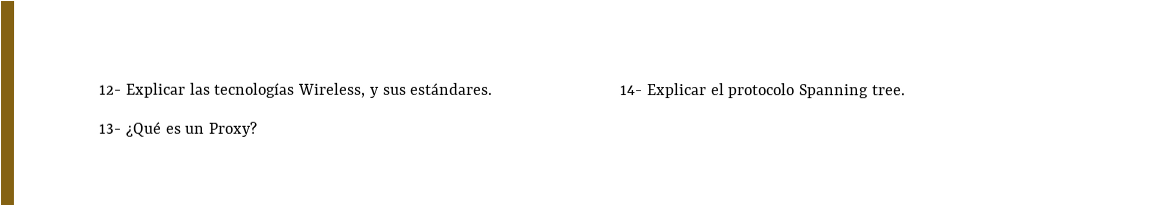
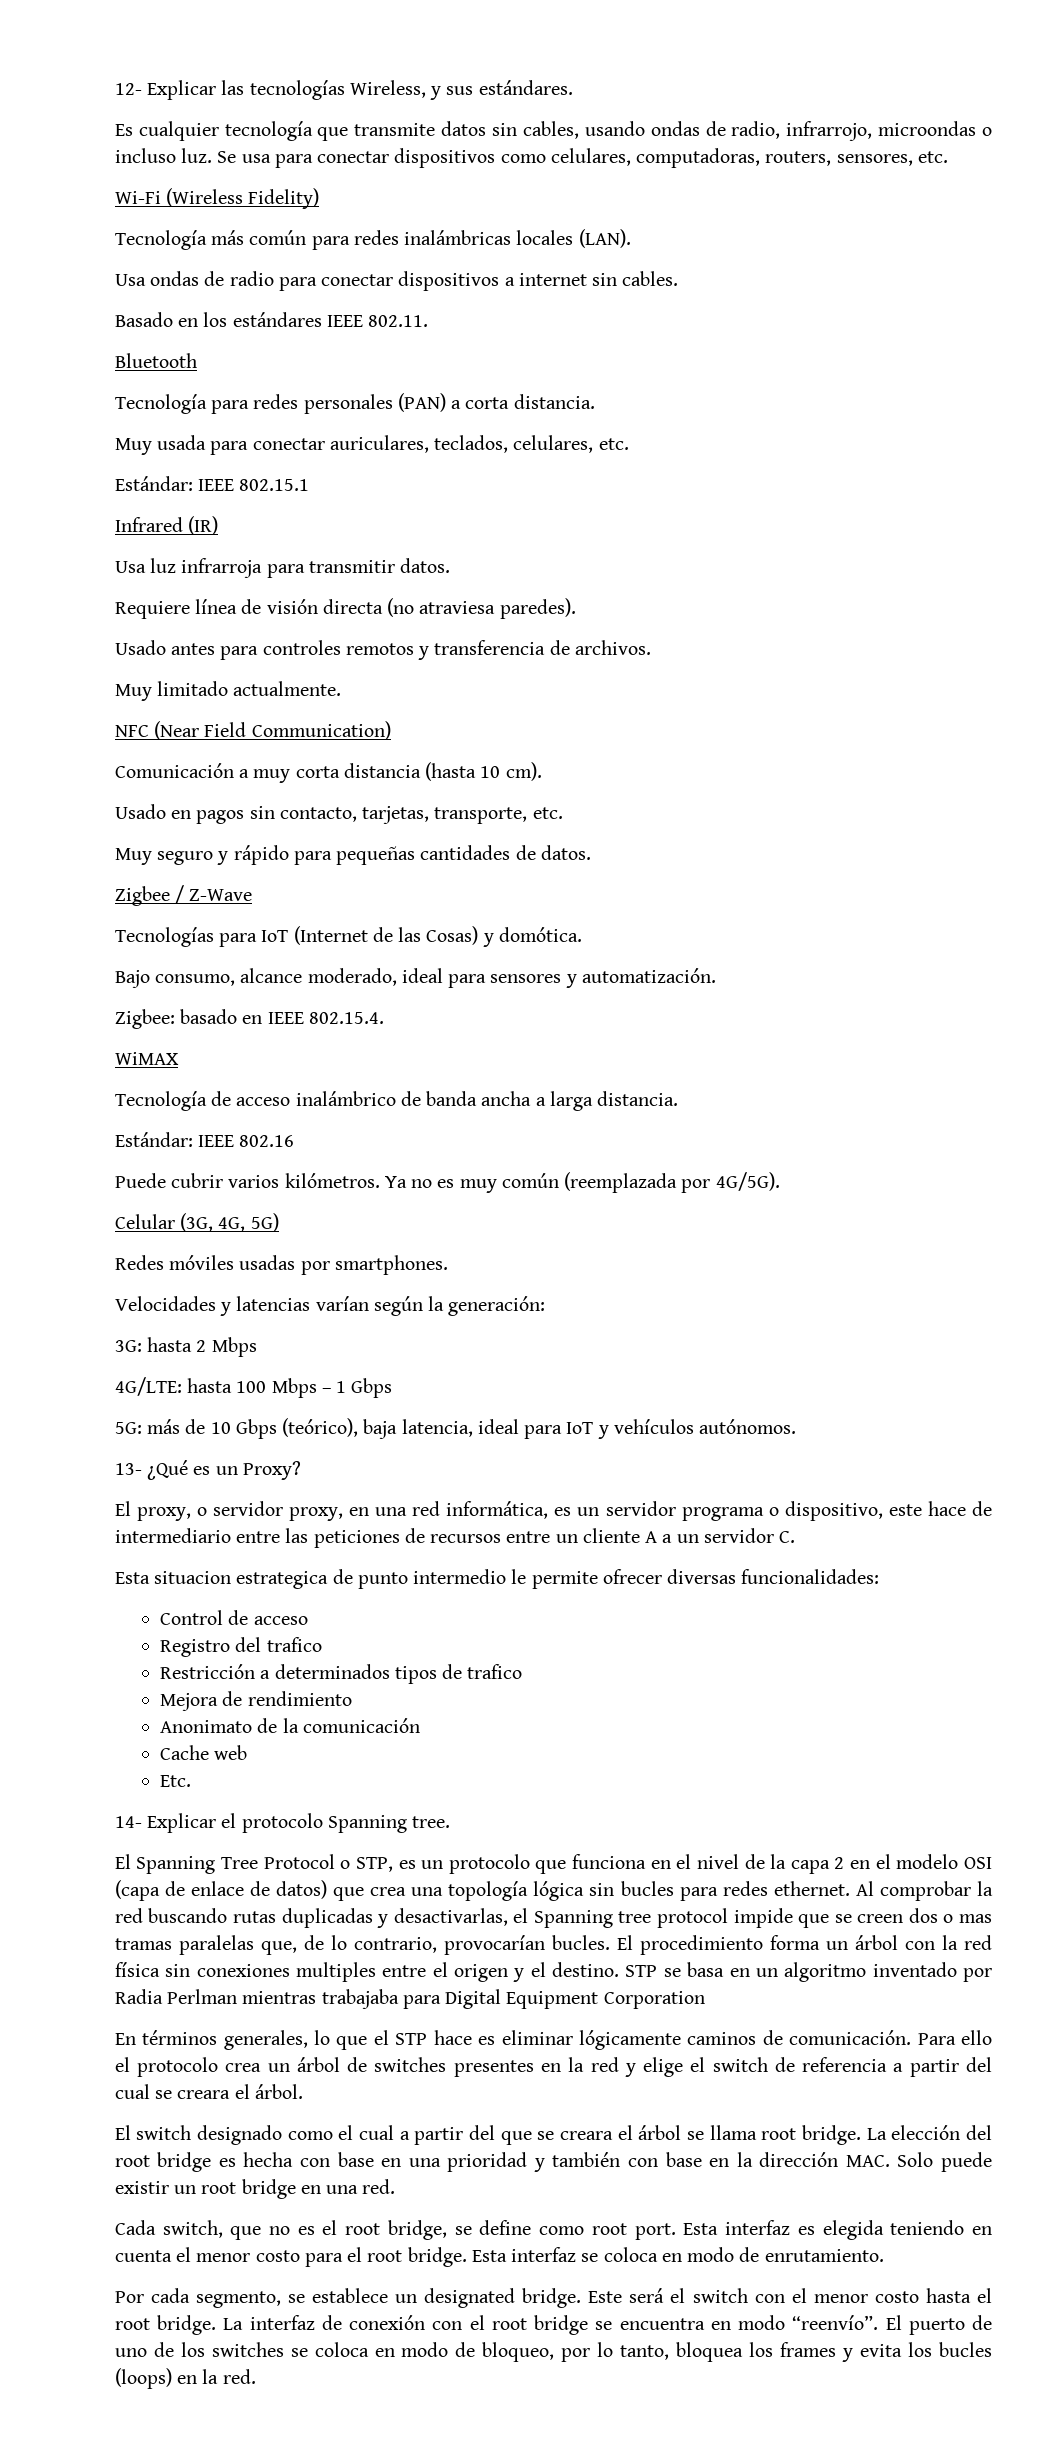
(494, 88) none -> [114,121,992,141] [114,148,948,168] [114,188,320,209] [114,229,631,250] [114,271,679,291] [114,312,429,327] [114,353,197,368] [114,393,595,414] [114,435,629,455] [114,476,310,491] [114,516,219,535] [114,558,451,578] [114,598,576,619] [114,640,651,660] [114,681,342,701] [114,721,391,740] [114,762,542,783] [114,804,563,824] [114,845,591,865] [114,885,253,906] [114,926,582,947] [114,968,716,988] [114,1009,384,1029] [114,1052,179,1065] [114,1091,679,1111] [114,1132,295,1147] [114,1172,780,1193] [114,1213,279,1232] [114,1255,448,1275] [114,1296,546,1316] [114,1337,257,1357] [114,1377,393,1398] [114,1418,797,1439] // Es cualquier tecnología que transmite datos sin cables, usando ondas de radio, infrarrojo, microondas o incluso luz. Se usa para conectar dispositivos como celulares, computadoras, routers, sensores, etc. // Wi-Fi (Wireless Fidelity) // Tecnología más común para redes inalámbricas locales (LAN). // Usa ondas de radio para conectar dispositivos a internet sin cables. // Basado en los estándares IEEE 802.11. // Bluetooth // Tecnología para redes personales (PAN) a corta distancia. // Muy usada para conectar auriculares, teclados, celulares, etc. // Estándar: IEEE 802.15.1 // Infrared (IR) // Usa luz infrarroja para transmitir datos. // Requiere línea de visión directa (no atraviesa paredes). // Usado antes para controles remotos y transferencia de archivos. // Muy limitado actualmente. // NFC (Near Field Communication) // Comunicación a muy corta distancia (hasta 10 cm). // Usado en pagos sin contacto, tarjetas, transporte, etc. // Muy seguro y rápido para pequeñas cantidades de datos. // Zigbee / Z-Wave // Tecnologías para IoT (Internet de las Cosas) y domótica. // Bajo consumo, alcance moderado, ideal para sensores y automatización. // Zigbee: basado en IEEE 802.15.4. // WiMAX // Tecnología de acceso inalámbrico de banda ancha a larga distancia. // Estándar: IEEE 802.16 // Puede cubrir varios kilómetros. Ya no es muy común (reemplazada por 4G/5G). // Celular (3G, 4G, 5G) // Redes móviles usadas por smartphones. // Velocidades y latencias varían según la generación: // 3G: hasta 2 Mbps // 4G/LTE: hasta 100 Mbps – 1 Gbps // 5G: más de 10 Gbps (teórico), baja latencia, ideal para IoT y vehículos autónomos.
(258, 129) none -> [114,1501,992,1521] [114,1528,796,1548] [114,1569,880,1589] [159,1610,308,1625] [159,1637,322,1657] [159,1664,523,1684] [159,1691,352,1711] [159,1718,420,1733] [159,1745,248,1760] [159,1775,191,1787] // El proxy, o servidor proxy, en una red informática, es un servidor programa o dispositivo, este hace de intermediario entre las peticiones de recursos entre un cliente A a un servidor C. // Esta situacion estrategica de punto intermedio le permite ofrecer diversas funcionalidades: // Control de acceso // Registro del trafico // Restricción a determinados tipos de trafico // Mejora de rendimiento // Anonimato de la comunicación // Cache web // Etc.
(906, 90) none -> [114,1854,993,1874] [114,1880,993,1901] [114,1908,993,1928] [114,1935,992,1955] [114,1962,992,1982] [114,1989,705,2009] [114,2030,993,2050] [114,2057,993,2077] [114,2084,303,2099] [114,2125,992,2145] [114,2152,993,2172] [114,2179,396,2199] [114,2220,993,2240] [114,2247,884,2267] [114,2288,992,2308] [114,2315,993,2335] [114,2342,992,2362] [114,2368,256,2389] // El Spanning Tree Protocol o STP, es un protocolo que funciona en el nivel de la capa 2 en el modelo OSI (capa de enlace de datos) que crea una topología lógica sin bucles para redes ethernet. Al comprobar la red buscando rutas duplicadas y desactivarlas, el Spanning tree protocol impide que se creen dos o mas tramas paralelas que, de lo contrario, provocarían bucles. El procedimiento forma un árbol con la red física sin conexiones multiples entre el origen y el destino. STP se basa en un algoritmo inventado por Radia Perlman mientras trabajaba para Digital Equipment Corporation // En términos generales, lo que el STP hace es eliminar lógicamente caminos de comunicación. Para ello el protocolo crea un árbol de switches presentes en la red y elige el switch de referencia a partir del cual se creara el árbol. // El switch designado como el cual a partir del que se creara el árbol se llama root bridge. La elección del root bridge es hecha con base en una prioridad y también con base en la dirección MAC. Solo puede existir un root bridge en una red. // Cada switch, que no es el root bridge, se define como root port. Esta interfaz es elegida teniendo en cuenta el menor costo para el root bridge. Esta interfaz se coloca en modo de enrutamiento. // Por cada segmento, se establece un designated bridge. Este será el switch con el menor costo hasta el root bridge. La interfaz de conexión con el root bridge se encuentra en modo “reenvío”. El puerto de uno de los switches se coloca en modo de bloqueo, por lo tanto, bloquea los frames y evita los bucles (loops) en la red.

